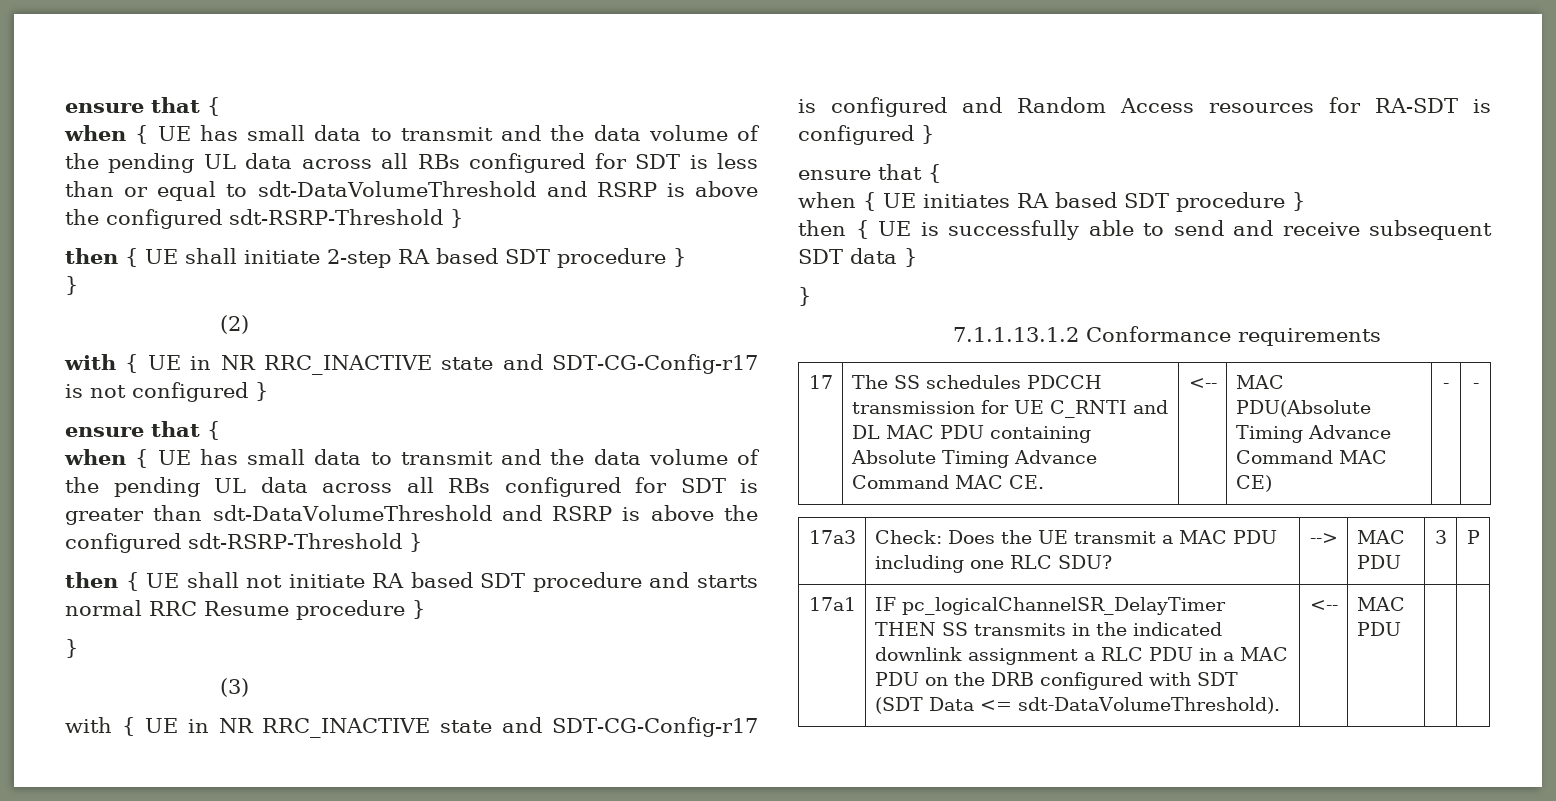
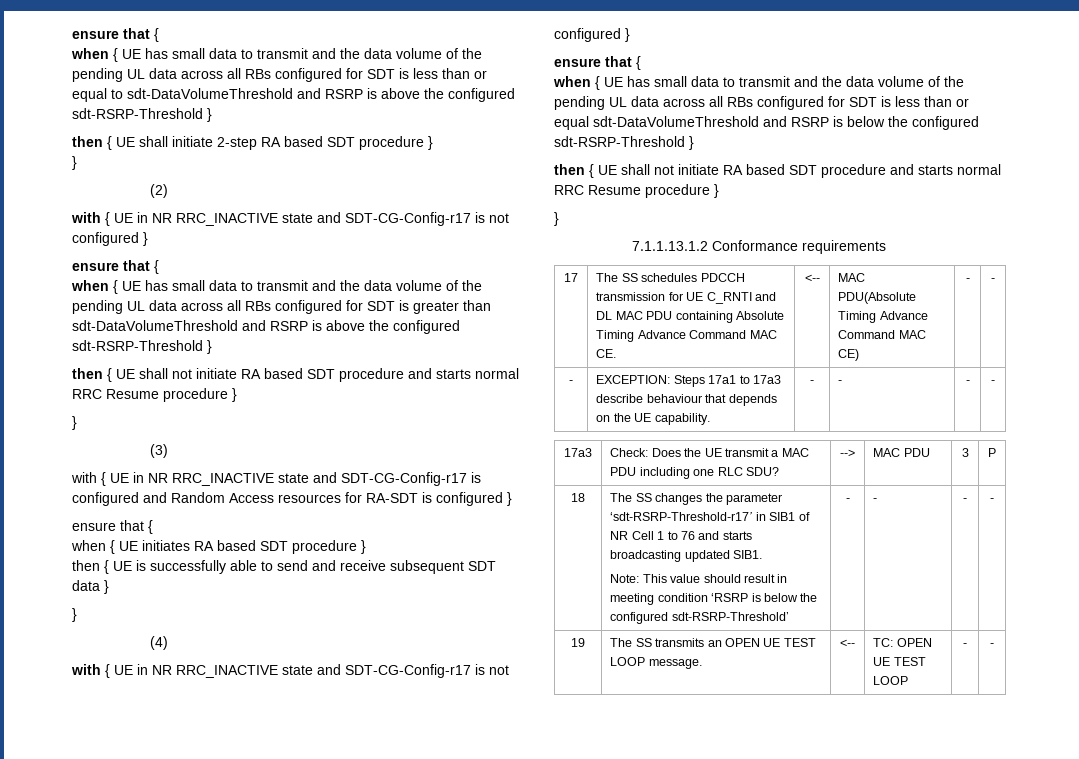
(811, 296) none -> [149,636,168,650] [71,664,509,678] [554,28,630,42] [554,56,641,70] [553,76,964,90] [554,96,969,110] [554,116,979,130] [554,136,694,150] [554,164,1001,178] [554,184,719,198] [554,212,559,226] // (4) // with { UE in NR RRC_INACTIVE state and SDT-CG-Config-r17 is not configured } // ensure that { // when { UE has small data to transmit and the data volume of the pending UL data across all RBs configured for SDT is less than or equal sdt-DataVolumeThreshold and RSRP is below the configured sdt-RSRP-Threshold } // then { UE shall not initiate RA based SDT procedure and starts normal RRC Resume procedure } // }
(1479, 386) none -> [569,380,573,384] [596,375,781,387] [596,394,777,406] [596,413,710,425] [810,380,814,384] [838,380,843,384] [965,380,970,384] [991,380,995,384] // - | EXCEPTION: Steps 17a1 to 17a3 describe behaviour that depends on the UE capability. | - | - | - | -
[808,597,856,611] [874,597,1226,615] [874,622,1222,636] [874,647,1288,665] [874,672,1238,690] [874,697,1280,714] [1309,600,1338,611] [1356,597,1405,611] [1356,622,1401,636] 17a1 | IF pc_logicalChannelSR_DelayTimer THEN SS transmits in the indicated downlink assignment a RLC PDU in a MAC PDU on the DRB configured with SDT (SDT Data <= sdt-DataVolumeThreshold). | <-- | MAC PDU | | -> [571,493,585,502] [610,493,782,505] [610,512,810,521] [610,531,752,540] [610,550,763,562] [610,574,788,583] [610,593,818,605] [610,612,789,624] [845,498,850,502] [873,498,878,502] [963,498,967,502] [990,498,994,502] [571,638,585,647] [610,638,816,647] [610,657,702,669] [840,639,855,647] [873,638,932,647] [873,657,926,666] [873,676,909,685] [963,643,967,647] [990,643,994,647] 18 | The SS changes the parameter ‘sdt-RSRP-Threshold-r17’ in SIB1 of NR Cell 1 to 76 and starts broadcasting updated SIB1. // Note: This value should result in meeting condition ‘RSRP is below the configured sdt-RSRP-Threshold’ | - | - | - | - // 19 | The SS transmits an OPEN UE TEST LOOP message. | <-- | TC: OPEN UE TEST LOOP | - | -

